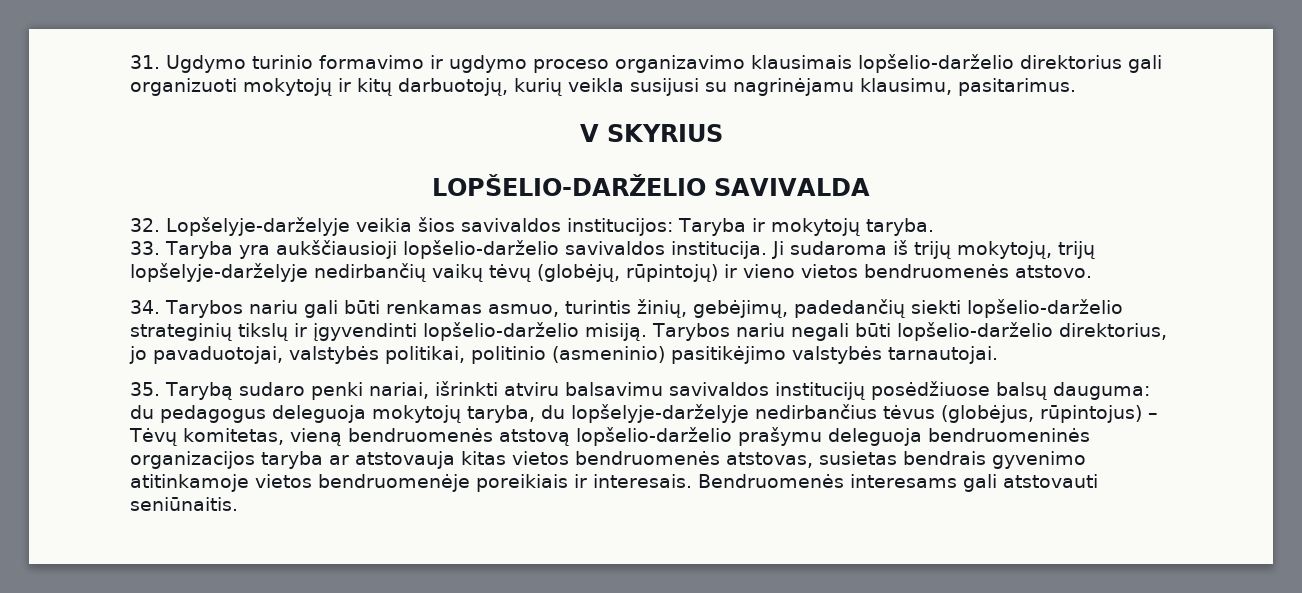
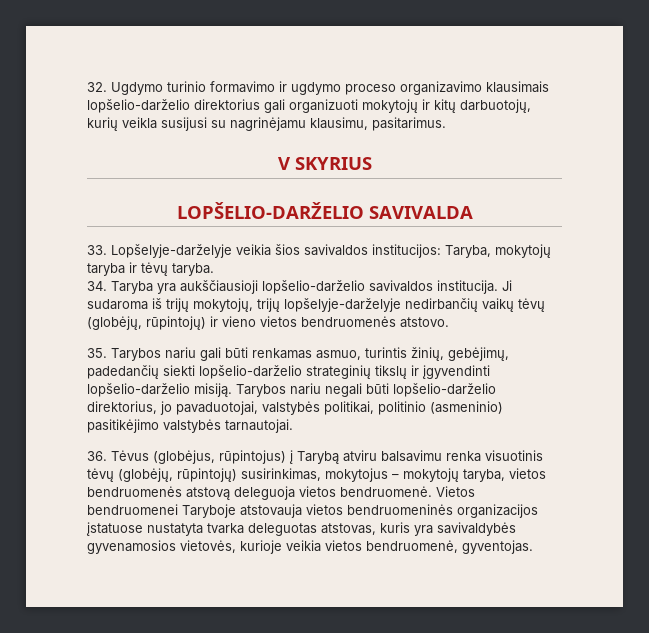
[130,55,160,69] 31. -> [87,82,107,92] 32.
[130,218,160,232] 32. -> [87,245,107,255] 33.
[678,218,860,236] Taryba ir mokytojų -> [445,244,551,258] [87,262,168,276] Taryba, mokytojų taryba ir tėvų
[130,241,160,255] 33. -> [87,281,107,291] 34.
[130,300,160,314] 34. -> [87,348,107,358] 35.
[130,381,1150,400] [130,404,1158,423] [129,427,1090,446] [130,451,1086,469] [130,474,1098,492] [130,497,238,511] 35. Tarybą sudaro penki nariai, išrinkti atviru balsavimu savivaldos institucijų posėdžiuose balsų dauguma: du pedagogus deleguoja mokytojų taryba, du lopšelyje-darželyje nedirbančius tėvus (globėjus, rūpintojus) – Tėvų komitetas, vieną bendruomenės atstovą lopšelio-darželio prašymu deleguoja bendruomeninės organizacijos taryba ar atstovauja kitas vietos bendruomenės atstovas, susietas bendrais gyvenimo atitinkamoje vietos bendruomenėje poreikiais ir interesais. Bendruomenės interesams gali atstovauti seniūnaitis. -> [87,450,543,464] [87,468,546,482] [87,486,475,500] [87,504,538,518] [86,522,516,536] [87,540,533,554] 36. Tėvus (globėjus, rūpintojus) į Tarybą atviru balsavimu renka visuotinis tėvų (globėjų, rūpintojų) susirinkimas, mokytojus – mokytojų taryba, vietos bendruomenės atstovą deleguoja vietos bendruomenė. Vietos bendruomenei Taryboje atstovauja vietos bendruomeninės organizacijos įstatuose nustatyta tvarka deleguotas atstovas, kuris yra savivaldybės gyvenamosios vietovės, kurioje veikia vietos bendruomenė, gyventojas.

